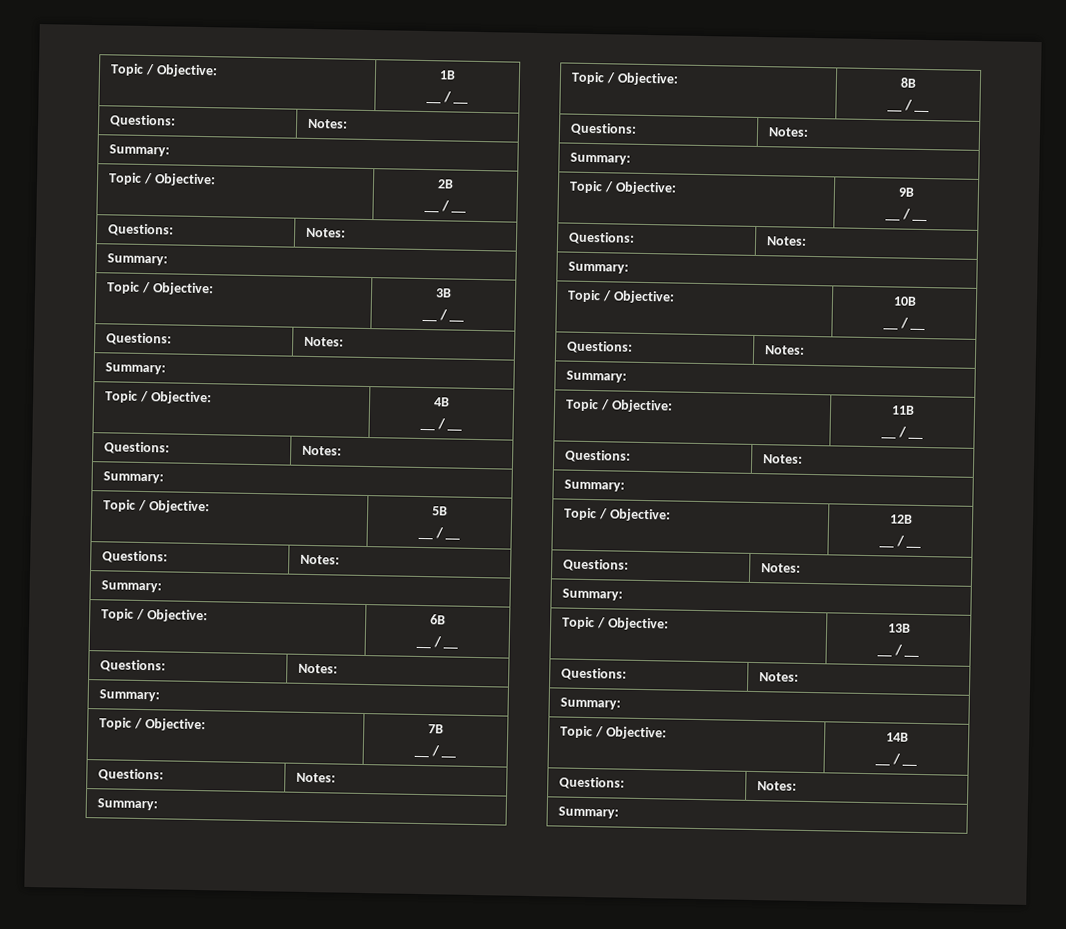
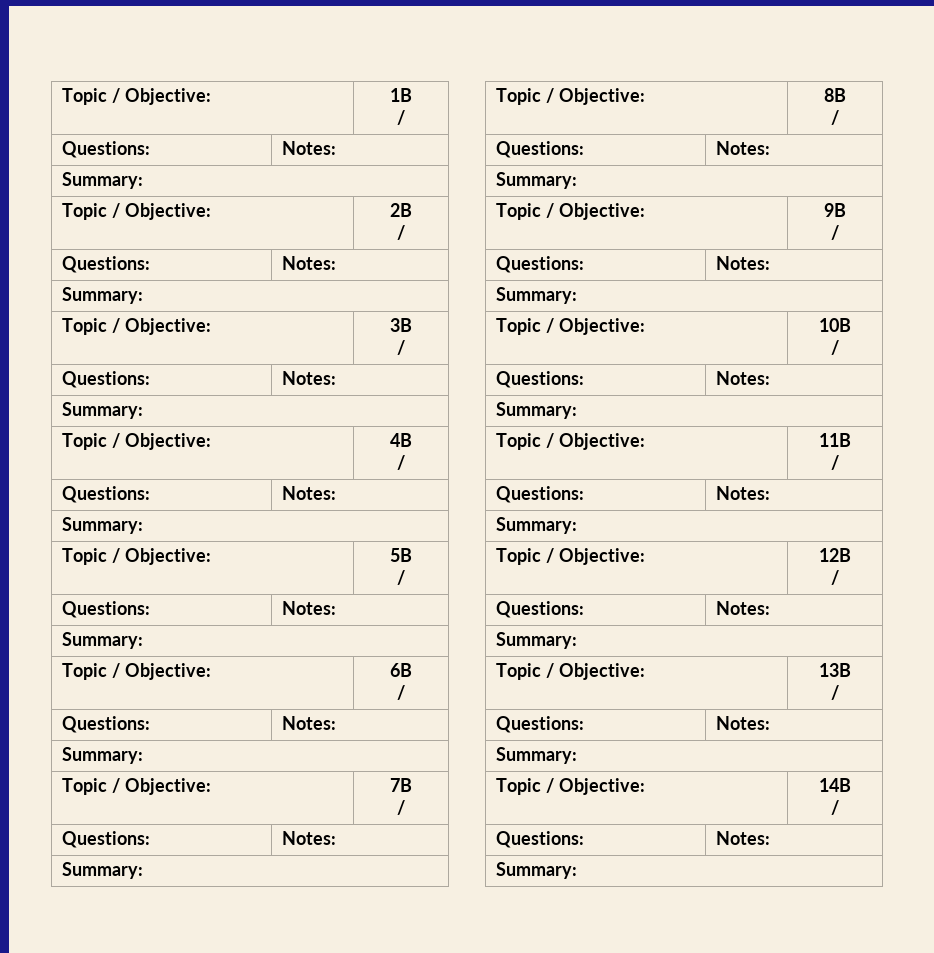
[425,91,469,104] __ / __ -> [397,110,405,125] /
[423,200,467,213] __ / __ -> [397,225,405,240] /
[421,309,465,322] __ / __ -> [397,340,405,355] /
[419,418,463,431] __ / __ -> [397,455,405,470] /
[417,527,461,540] __ / __ -> [397,570,405,585] /
[415,636,459,649] __ / __ -> [397,685,405,700] /
[413,745,457,758] __ / __ -> [397,800,405,815] /
[886,99,930,113] __ / __ -> [831,110,839,125] /
[884,208,928,222] __ / __ -> [831,225,839,240] /
[882,317,926,331] __ / __ -> [831,340,839,355] /
[880,426,924,440] __ / __ -> [831,455,839,470] /
[878,535,922,548] __ / __ -> [831,570,839,585] /
[876,644,920,657] __ / __ -> [831,685,839,700] /
[874,753,918,766] __ / __ -> [831,800,839,815] /

